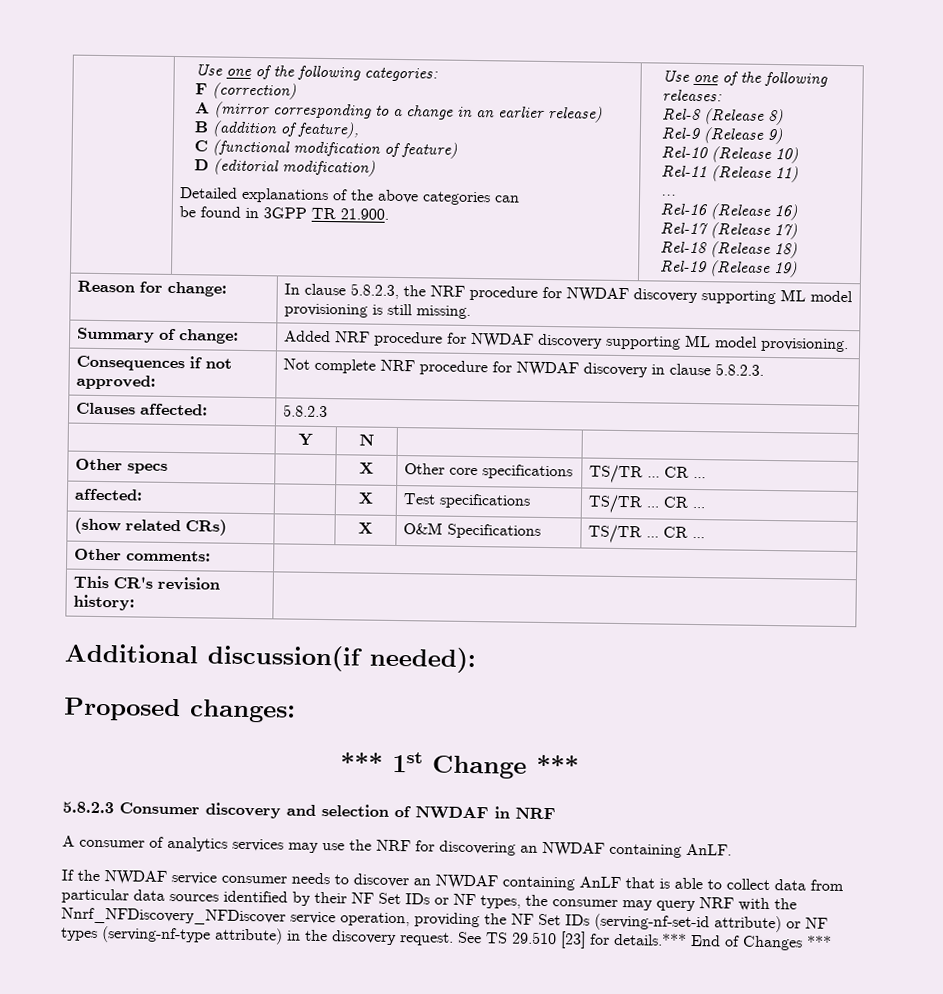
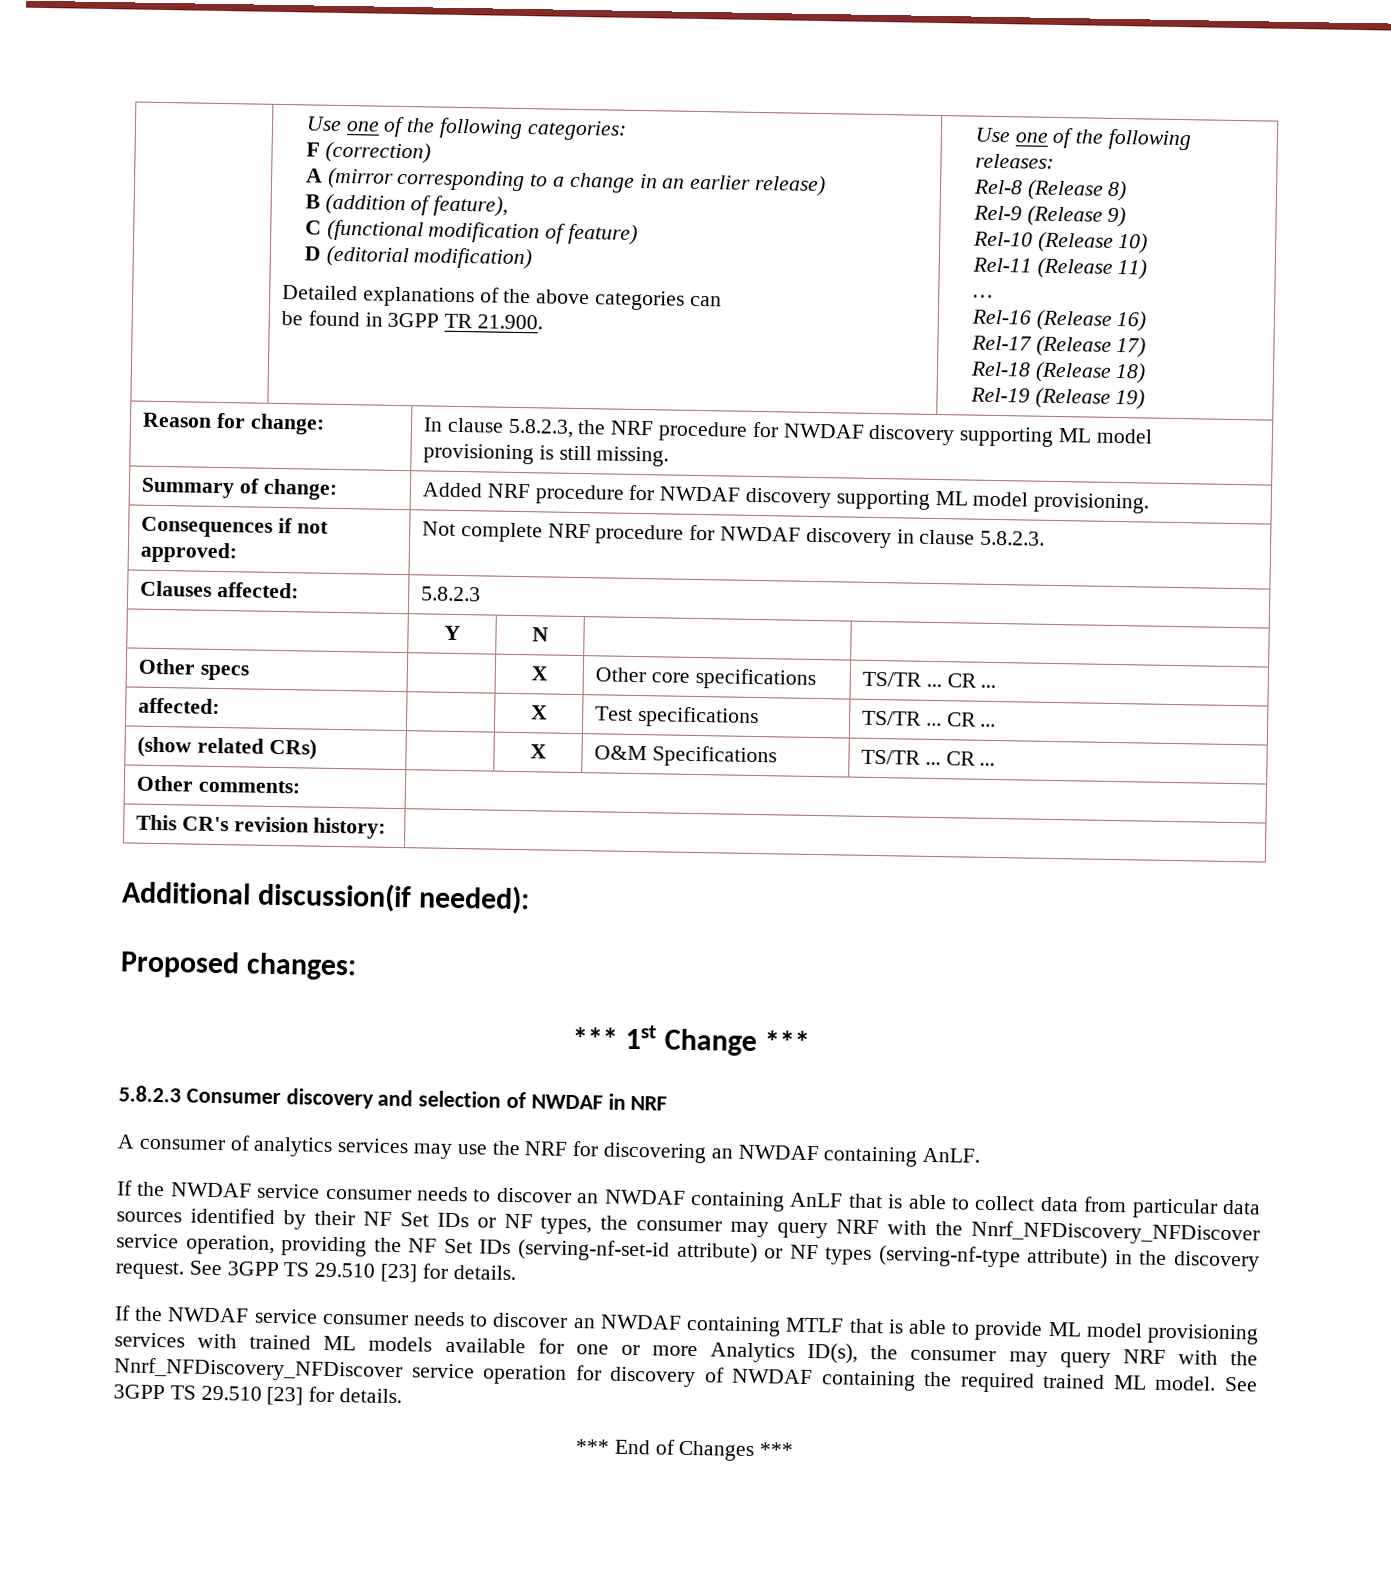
[486,931,687,949] TS 29.510 [23] for details.*** -> [226,1261,516,1283] [114,1305,1259,1345] [114,1332,1258,1369] [114,1357,1258,1393] [113,1384,403,1406] [574,1439,610,1454] 3GPP TS 29.510 [23] for details. // If the NWDAF service consumer needs to discover an NWDAF containing MTLF that is able to provide ML model provisioning services with trained ML models available for one or more Analytics ID(s), the consumer may query NRF with the Nnrf_NFDiscovery_NFDiscover service operation for discovery of NWDAF containing the required trained ML model. See 3GPP TS 29.510 [23] for details. // ***

